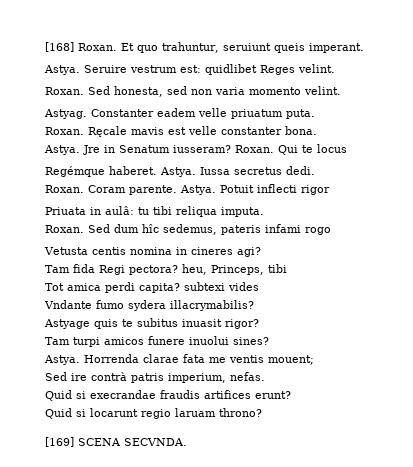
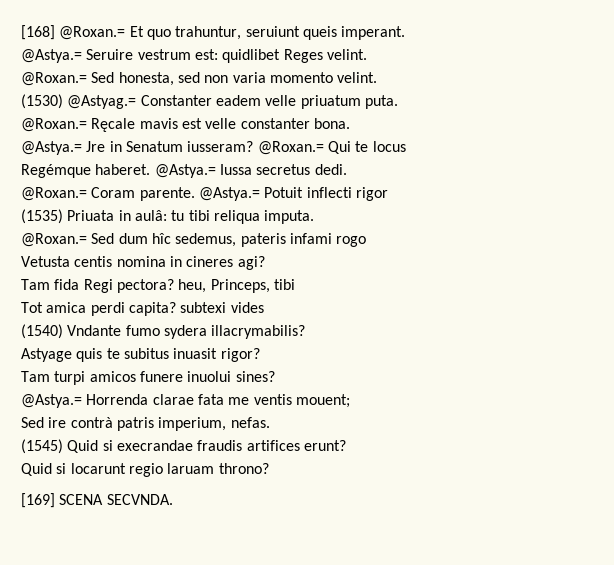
[78,43,117,51] Roxan. -> [59,26,126,40] @Roxan.=
[44,65,80,75] Astya. -> [21,49,82,63] @Astya.=
[45,87,84,95] Roxan. -> [21,72,87,86] @Roxan.=
[44,109,87,119] Astyag. -> [21,94,137,109] (1530) @Astyag.=
[45,127,84,135] Roxan. -> [21,118,87,132] @Roxan.=
[44,145,80,155] Astya. -> [21,141,82,155] @Astya.=
[235,145,274,153] Roxan. -> [257,141,324,155] @Roxan.=
[160,167,196,177] Astya. -> [154,164,216,178] @Astya.=
[45,185,84,193] Roxan. -> [21,187,87,201] @Roxan.=
[180,185,216,195] Astya. -> [198,187,260,201] @Astya.=
(330, 190) none -> [21,209,63,224] (1535)
[45,225,84,233] Roxan. -> [21,233,87,247] @Roxan.=
(259, 286) none -> [21,324,63,339] (1540)
[44,355,80,365] Astya. -> [21,394,82,408] @Astya.=
(265, 376) none -> [21,439,63,454] (1545)

